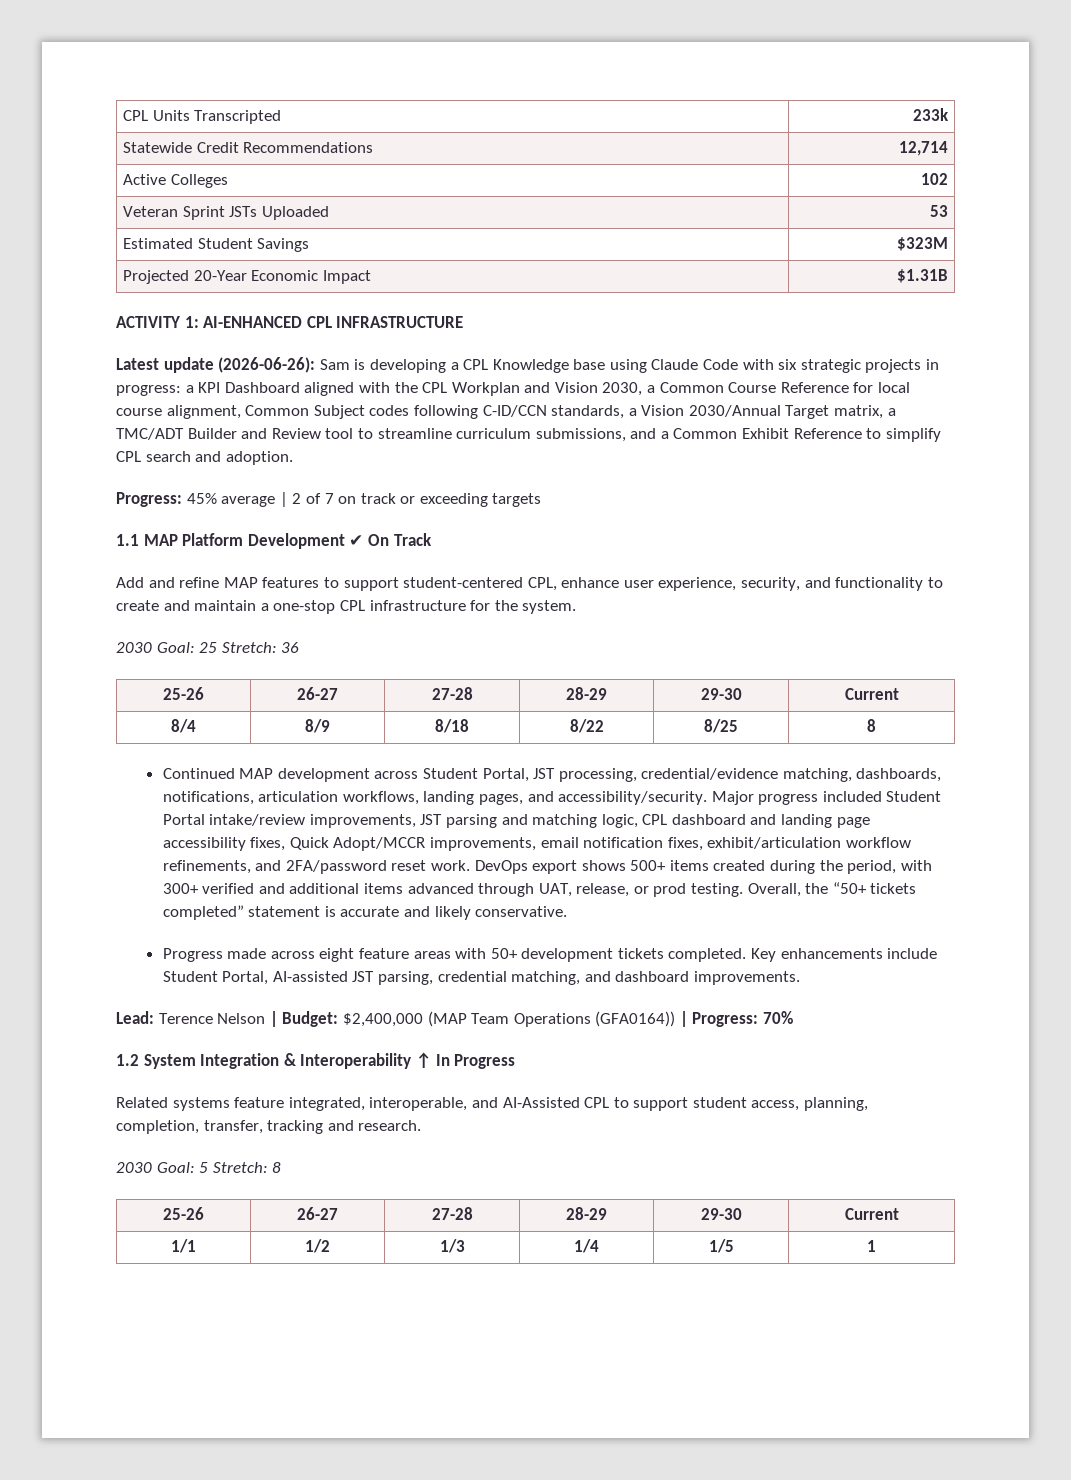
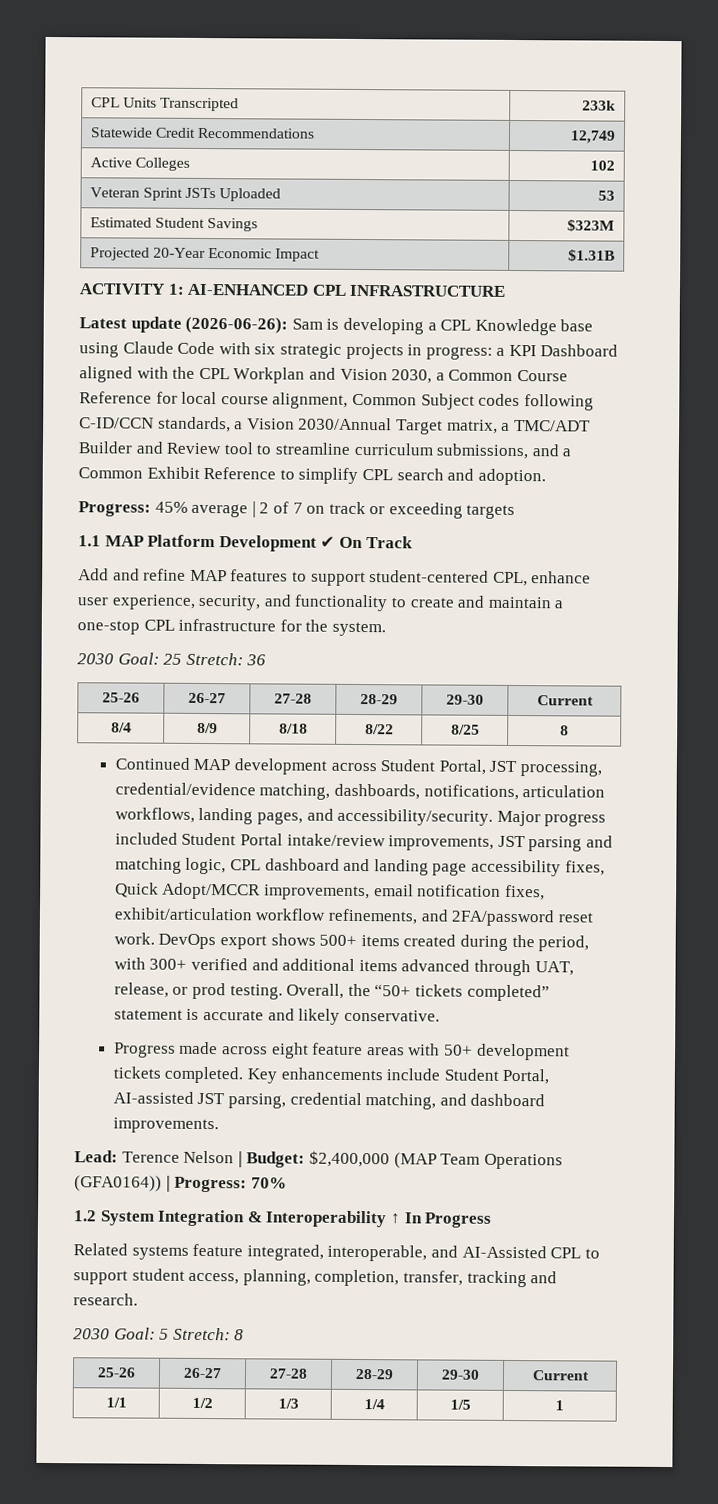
[899,141,949,156] 12,714 -> [570,130,617,144] 12,749

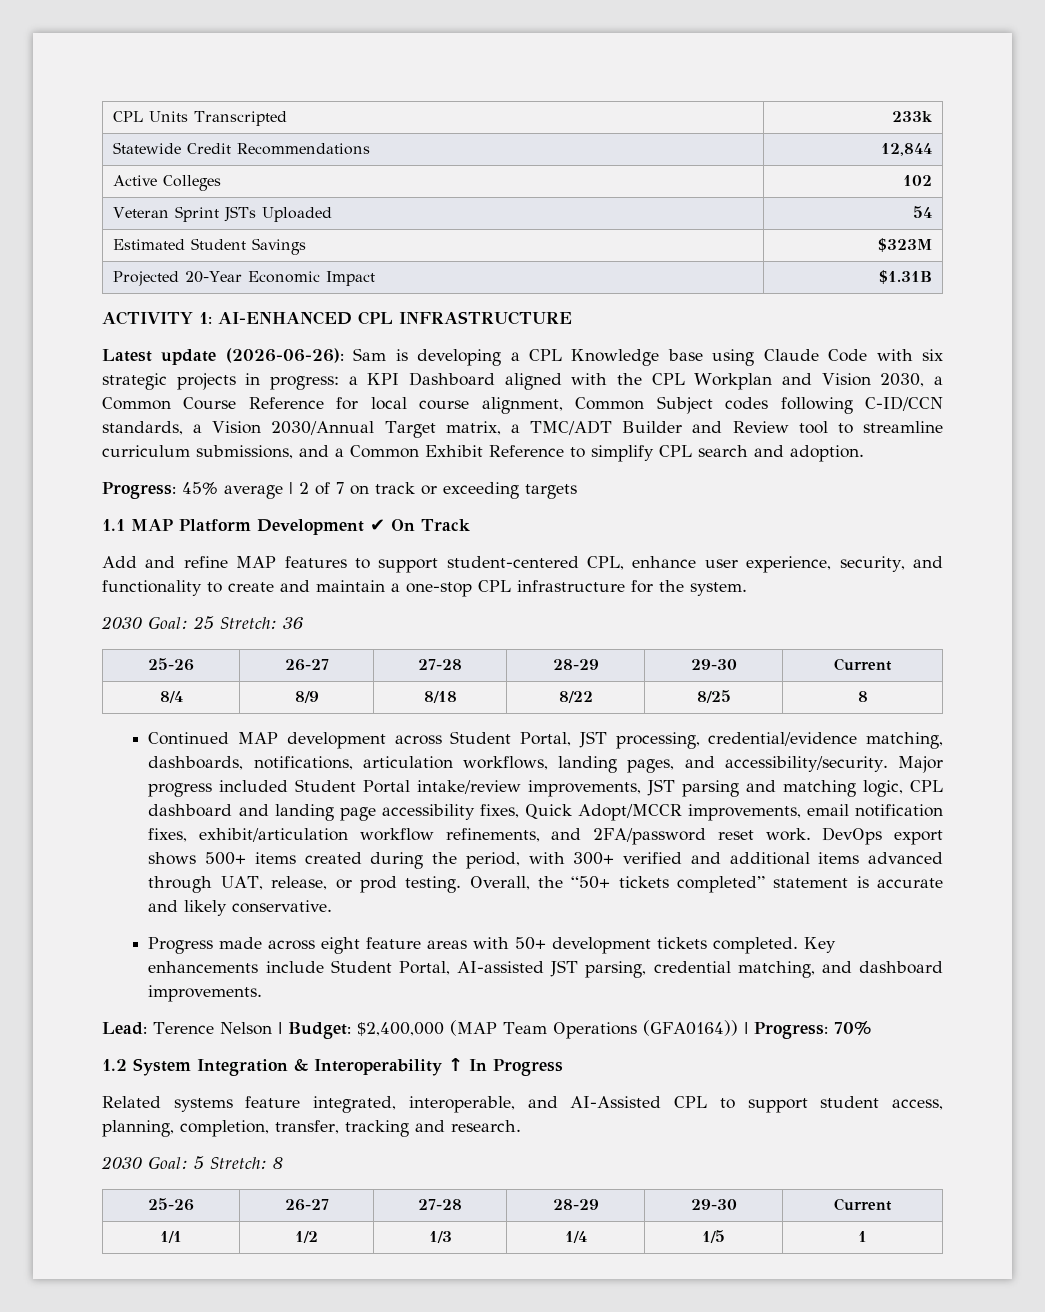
[570,130,617,144] 12,749 -> [881,143,933,156] 12,844
[598,190,616,201] 53 -> [913,206,933,218] 54

